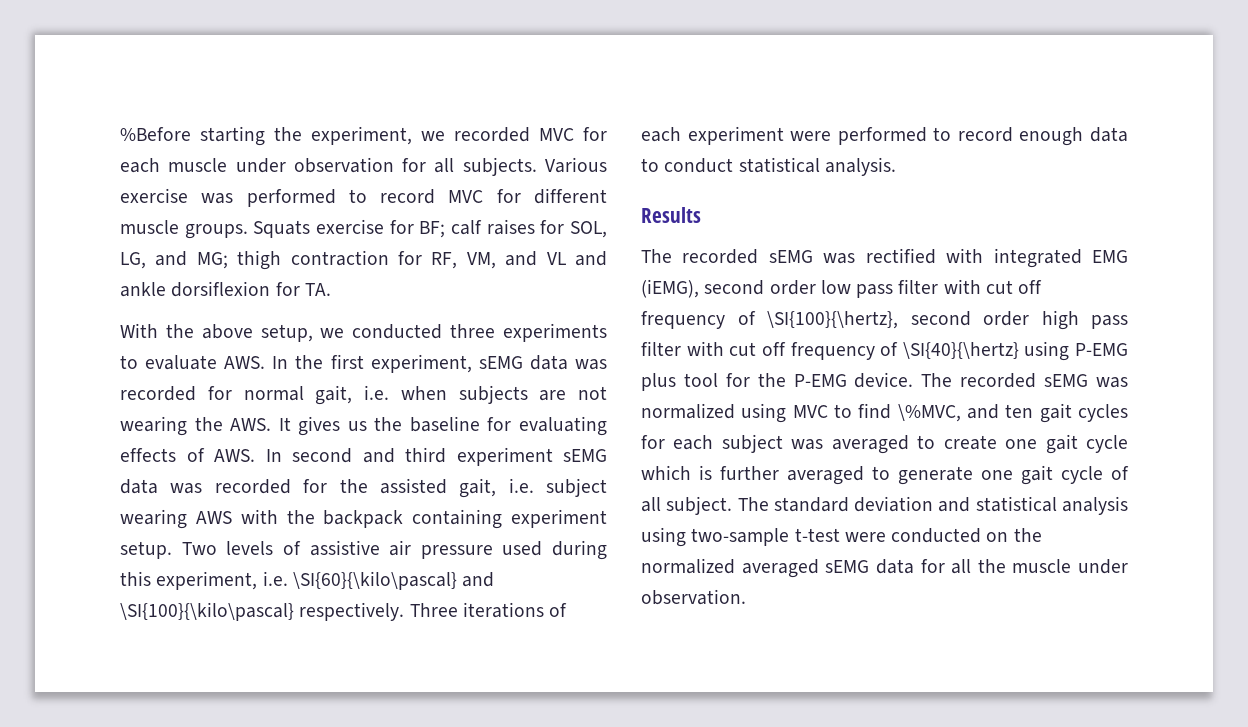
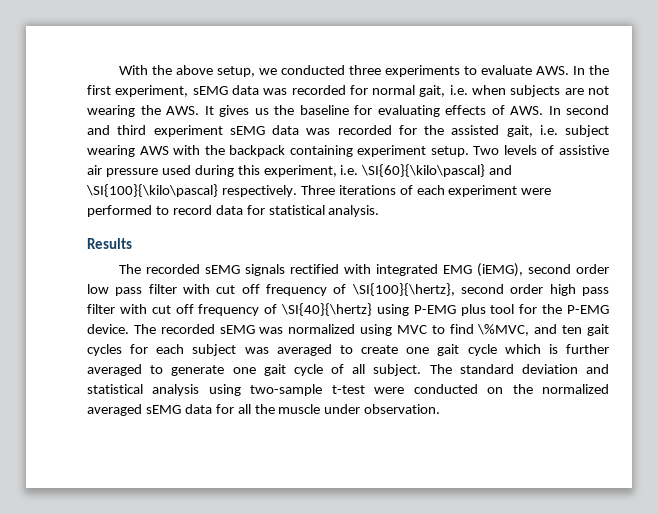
[120,126,607,146] [120,157,607,176] [120,188,607,207] [120,219,608,239] [120,250,607,270] [120,281,331,297] %Before starting the experiment, we recorded MVC for each muscle under observation for all subjects. Various exercise was performed to record MVC for different muscle groups. Squats exercise for BF; calf raises for SOL, LG, and MG; thigh contraction for RF, VM, and VL and ankle dorsiflexion for TA. // -> (118, 70) none
[1019,127,1128,146] [641,158,734,173] enough data to conduct -> [215,205,265,215] data for
[823,253,856,264] was -> [244,264,285,276] signals

